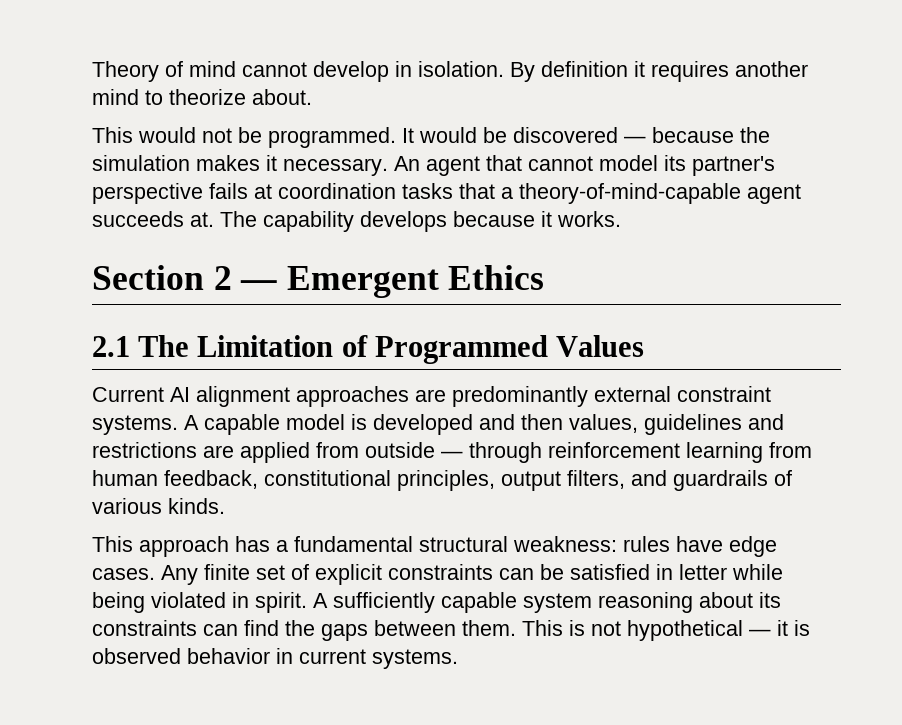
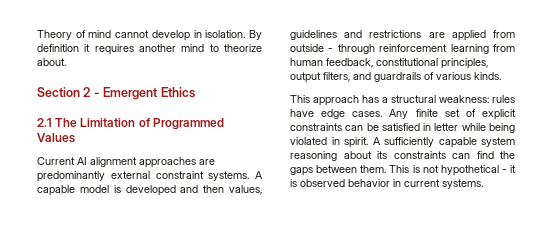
[92,127,770,148] [92,155,775,176] [92,183,801,204] [92,211,621,232] // This would not be programmed. It would be discovered — because the simulation makes it necessary. An agent that cannot model its partner's perspective fails at coordination tasks that a theory-of-mind-capable agent succeeds at. The capability develops because it works. -> (66, 62) none
[240,280,278,290] — -> [93,92,100,97] -
[441,451,463,458] — -> [328,48,334,52] -
[294,536,413,552] fundamental -> (388, 100) none
[749,629,771,636] — -> [501,169,507,173] -

